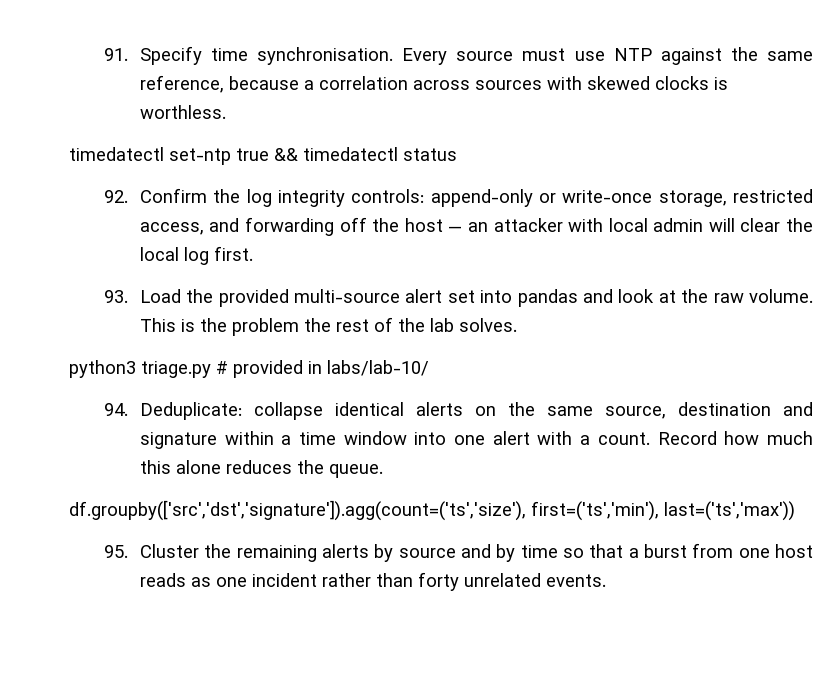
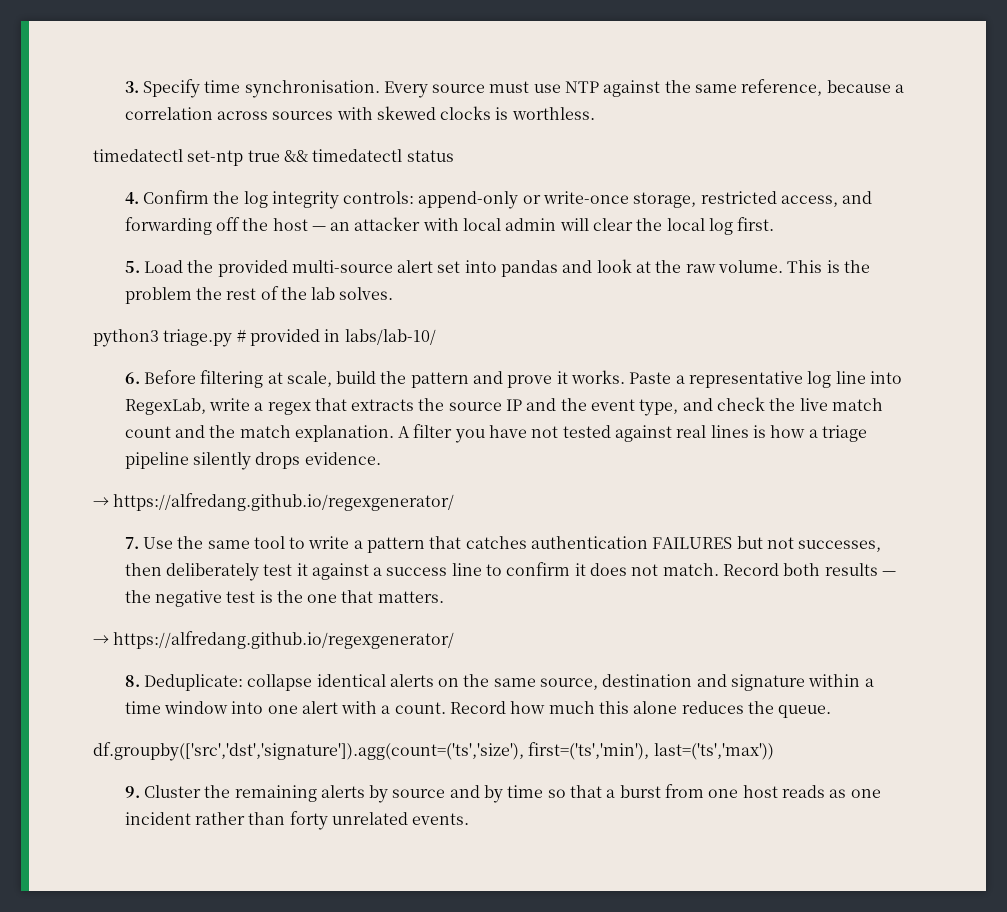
[104,48,129,61] 91. -> [124,81,139,93] 3.
[104,190,129,203] 92. -> [124,192,139,204] 4.
[104,290,129,303] 93. -> [124,261,140,273] 5.
[104,403,129,416] 94. -> [124,370,902,388] [124,397,883,416] [124,424,867,443] [124,452,381,470] [93,493,455,511] [124,536,882,553] [124,562,896,581] [124,590,444,607] [93,631,455,649] [124,675,140,687] 6. Before filtering at scale, build the pattern and prove it works. Paste a representative log line into RegexLab, write a regex that extracts the source IP and the event type, and check the live match count and the match explanation. A filter you have not tested against real lines is how a triage pipeline silently drops evidence. // → https://alfredang.github.io/regexgenerator/ // 7. Use the same tool to write a pattern that catches authentication FAILURES but not successes, then deliberately test it against a success line to confirm it does not match. Record both results — the negative test is the one that matters. // → https://alfredang.github.io/regexgenerator/ // 8.
[104,545,129,558] 95. -> [124,786,140,798] 9.

